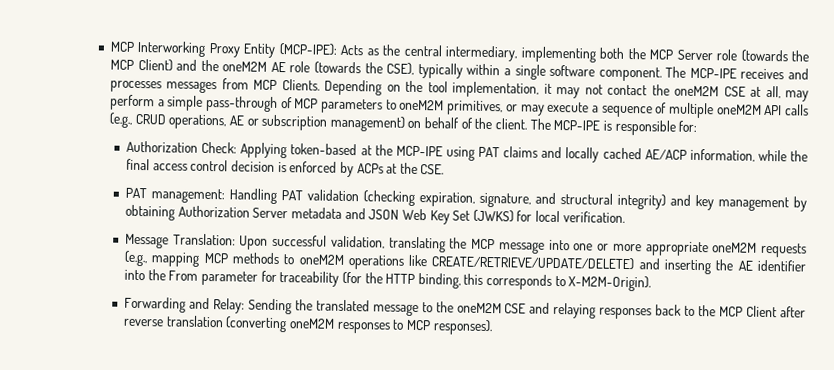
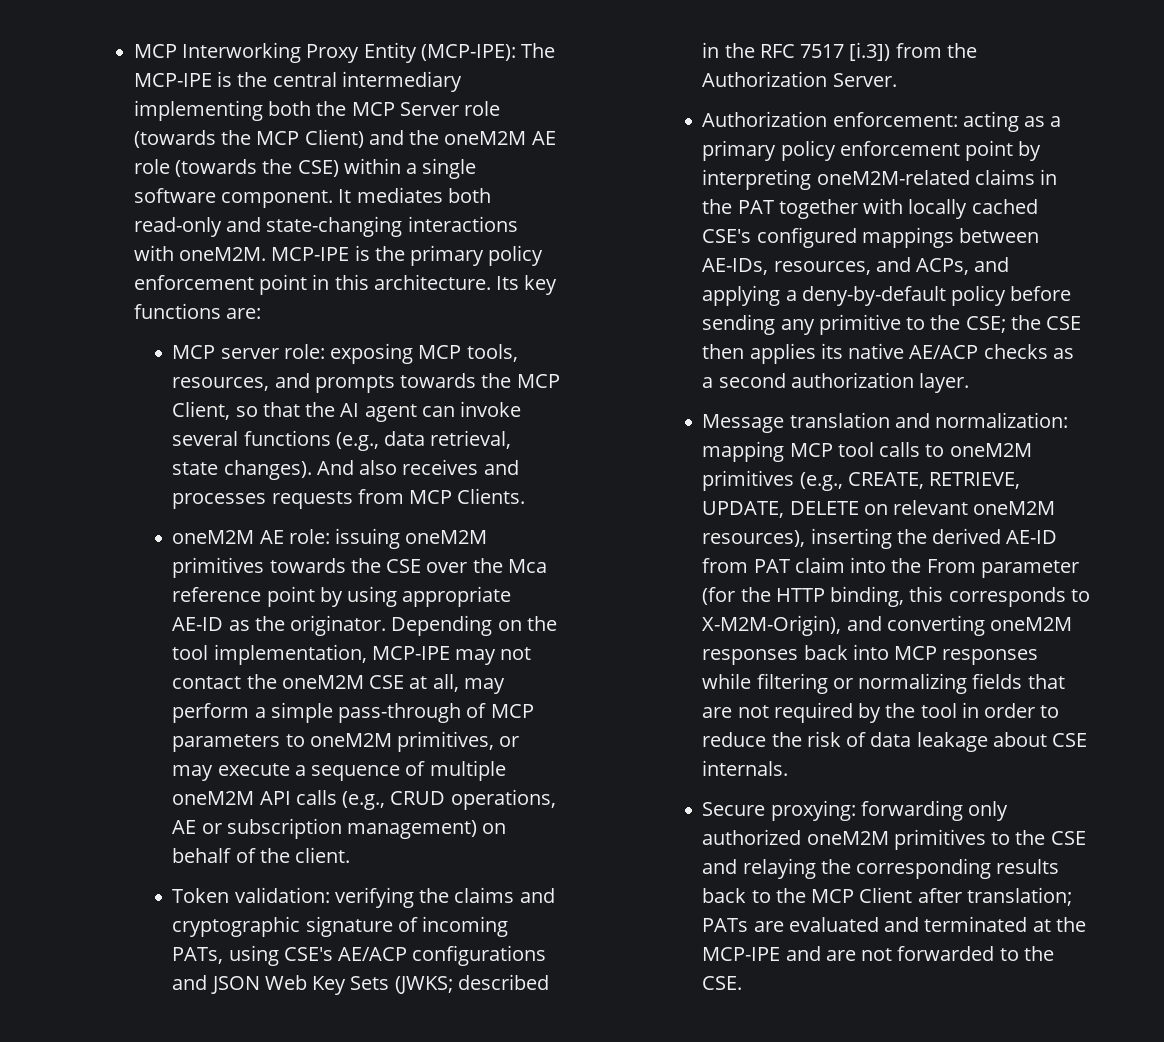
[340,44,379,56] Acts as -> [521,43,556,58] [133,71,233,87] The MCP-IPE is
[445,45,518,62] intermediary, -> [341,71,462,92] intermediary
[386,62,463,79] CSE), typically -> [297,160,339,177] CSE)
[665,66,737,79] The MCP-IPE -> [338,187,491,203] [133,216,518,237] [133,245,544,266] [133,274,558,295] [133,303,262,319] [172,343,518,364] [172,373,560,393] [172,401,522,422] [172,430,512,451] [172,460,398,480] It mediates both read-only and state-changing interactions with oneM2M. MCP-IPE is the primary policy enforcement point in this architecture. Its key functions are: // MCP server role: exposing MCP tools, resources, and prompts towards the MCP Client, so that the AI agent can invoke several functions (e.g., data retrieval, state changes). And also
[166,80,218,94] messages -> [271,491,353,509] requests
(320, 85) none -> [172,528,488,549] [172,557,547,578] [172,586,512,607] [172,615,387,636] // oneM2M AE role: issuing oneM2M primitives towards the CSE over the Mca reference point by using appropriate AE-ID as the originator.
[543,83,552,94] it -> [371,646,450,660] MCP-IPE
[529,118,698,136] [125,140,808,163] [125,158,445,178] [124,187,807,212] [124,204,625,225] [124,233,807,258] [123,250,807,275] The MCP-IPE is responsible for: // Authorization Check: Applying token-based at the MCP-IPE using PAT claims and locally cached AE/ACP information, while the final access control decision is enforced by ACPs at the CSE. // PAT management: Handling PAT validation (checking expiration, signature, and structural integrity) and key management by obtaining Authorization Server metadata and JSON Web Key Set (JWKS) for local verification. // Message Translation: Upon successful validation, translating the MCP message into one or more appropriate oneM2M requests (e.g., mapping MCP methods to oneM2M operations like CREATE/RETRIEVE/UPDATE/DELETE) and inserting the AE identifier -> [172,887,555,908] [172,916,509,937] [172,945,547,966] [172,974,549,995] [702,42,977,61] [702,71,897,87] [702,111,1062,132] [702,140,1042,161] [702,169,1058,190] [702,198,1038,219] [702,227,1040,248] [702,257,1010,275] [702,285,1072,306] [702,314,1082,335] [702,343,1074,364] [702,372,970,393] [702,412,1069,433] [702,441,1032,462] [702,470,1021,491] [702,500,1056,518] [702,528,1058,549] [702,557,845,573] // Token validation: verifying the claims and cryptographic signature of incoming PATs, using CSE's AE/ACP configurations and JSON Web Key Sets (JWKS; described in the RFC 7517 [i.3]) from the Authorization Server. // Authorization enforcement: acting as a primary policy enforcement point by interpreting oneM2M-related claims in the PAT together with locally cached CSE's configured mappings between AE-IDs, resources, and ACPs, and applying a deny-by-default policy before sending any primitive to the CSE; the CSE then applies its native AE/ACP checks as a second authorization layer. // Message translation and normalization: mapping MCP tool calls to oneM2M primitives (e.g., CREATE, RETRIEVE, UPDATE, DELETE on relevant oneM2M resources), inserting the derived AE-ID from PAT claim
[260,270,340,287] for traceability -> (1079, 569) none
[568,275,652,292] [123,296,502,317] X-M2M-Origin). // Forwarding and Relay: Sending the translated message to the oneM2M -> [702,615,1073,636] [702,644,1039,665] [702,673,1065,694] [702,702,1060,723] [702,731,1088,752] [702,760,789,776] [702,800,1009,821] [702,829,1046,850] X-M2M-Origin), and converting oneM2M responses back into MCP responses while filtering or normalizing fields that are not required by the tool in order to reduce the risk of data leakage about CSE internals. // Secure proxying: forwarding only authorized oneM2M primitives to the
[599,307,653,320] responses -> [820,858,1060,879] the corresponding results
[122,315,493,336] reverse translation (converting oneM2M responses to MCP responses). -> [966,887,1072,906] [702,916,1086,932] [702,946,1054,961] [702,976,743,990] translation; PATs are evaluated and terminated at the MCP-IPE and are not forwarded to the CSE.

